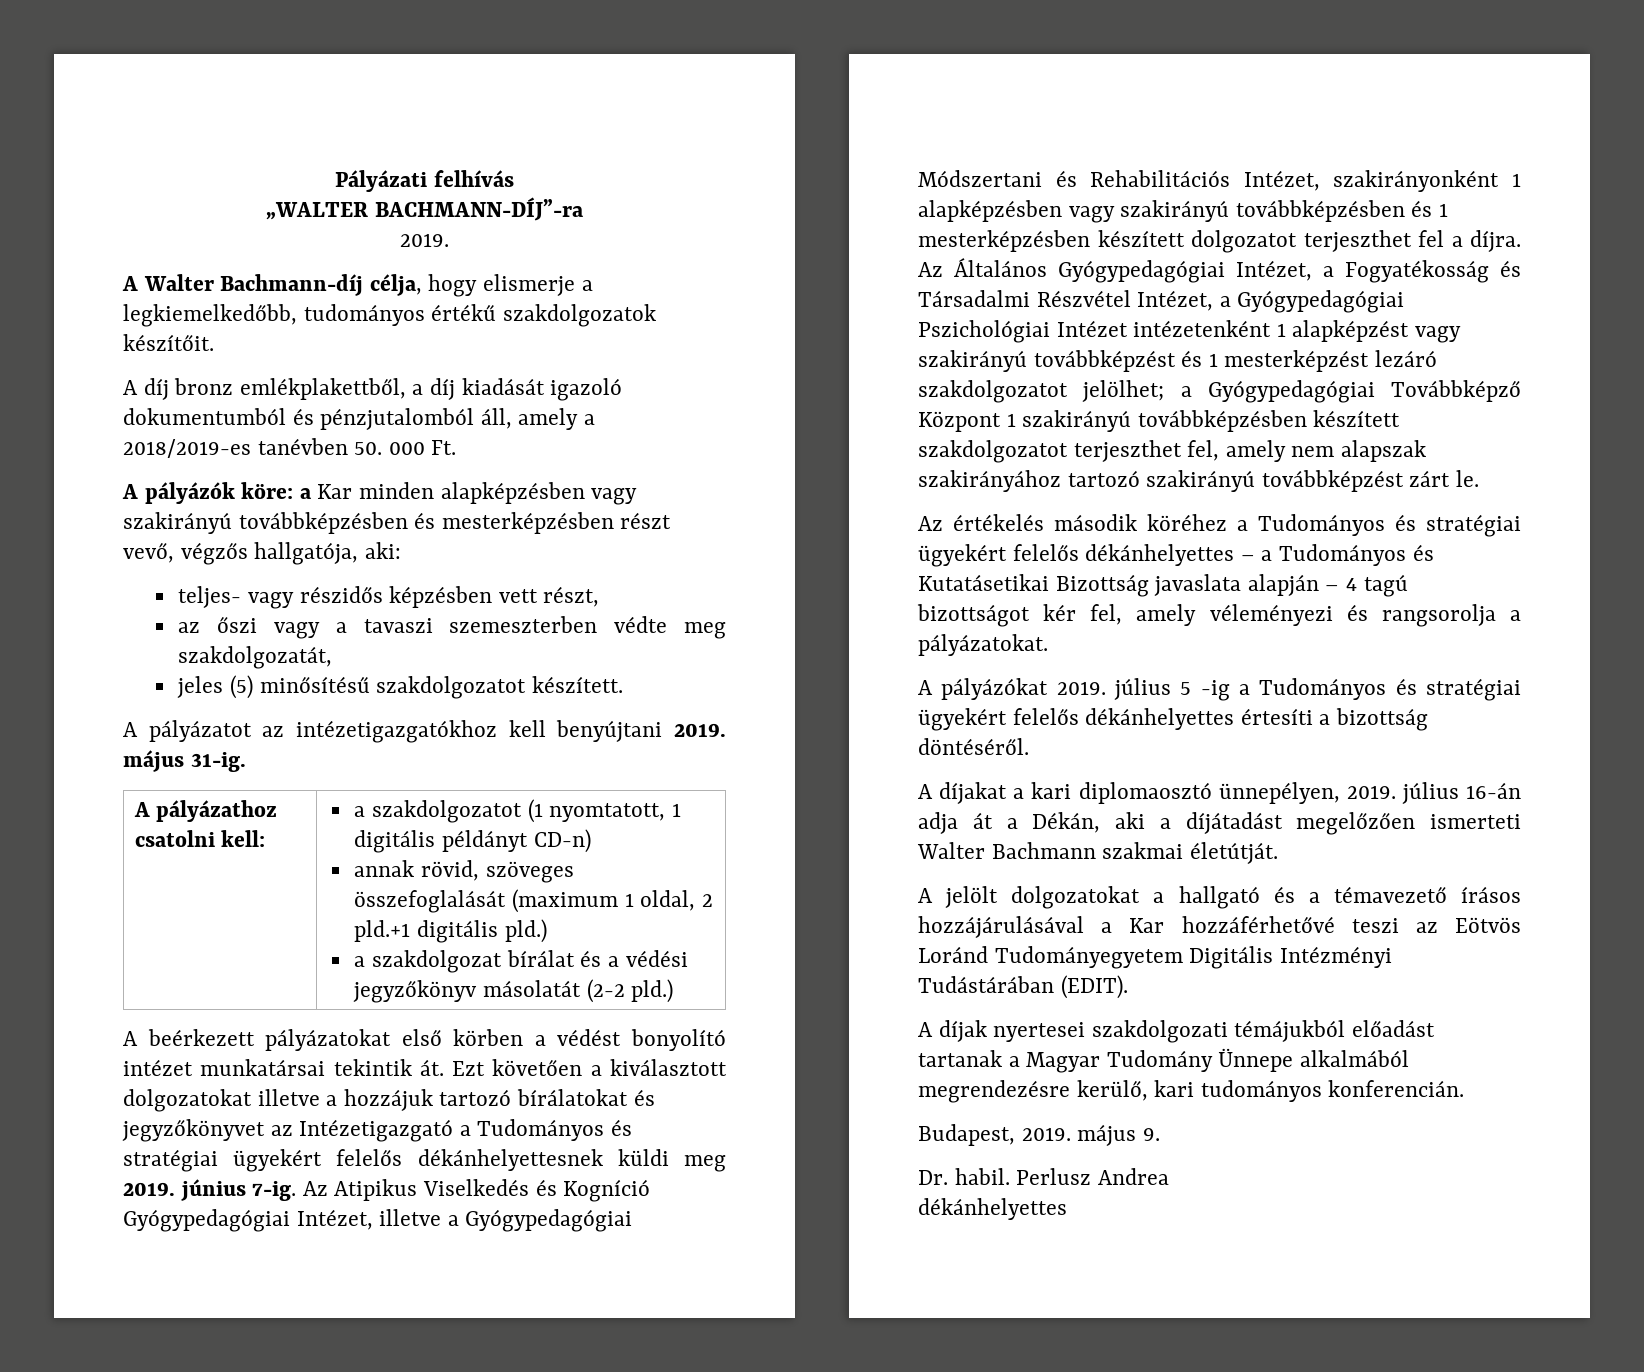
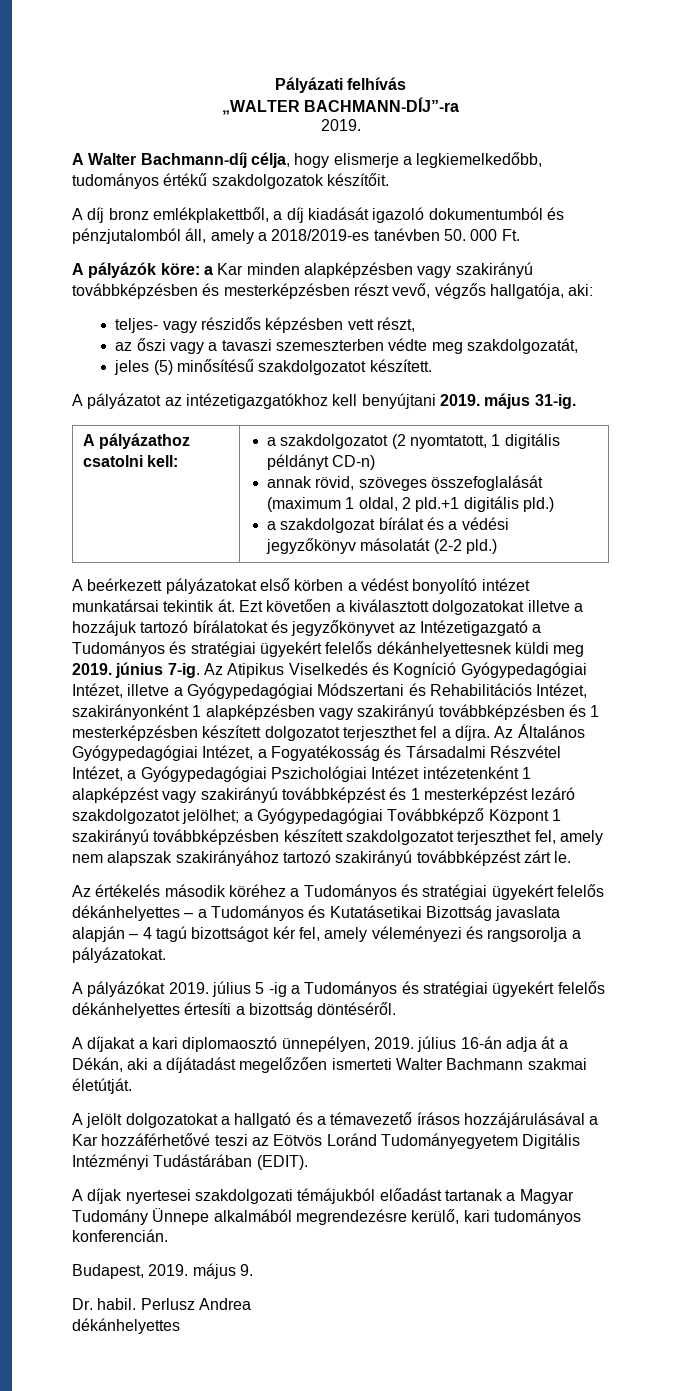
[527,799,543,823] (1 -> [391,434,406,449] (2

